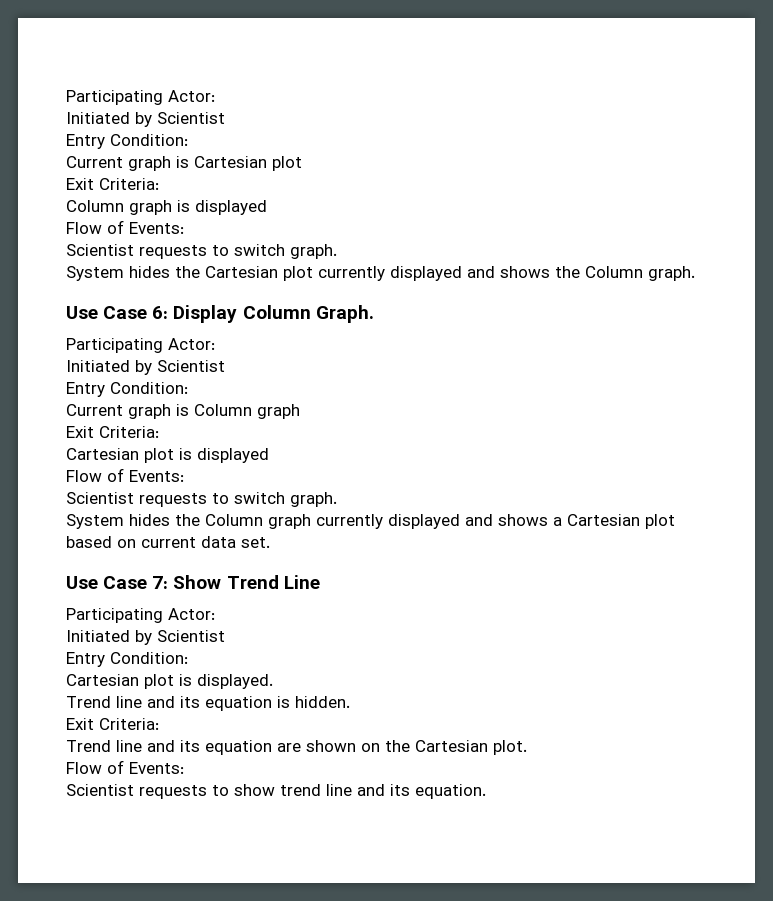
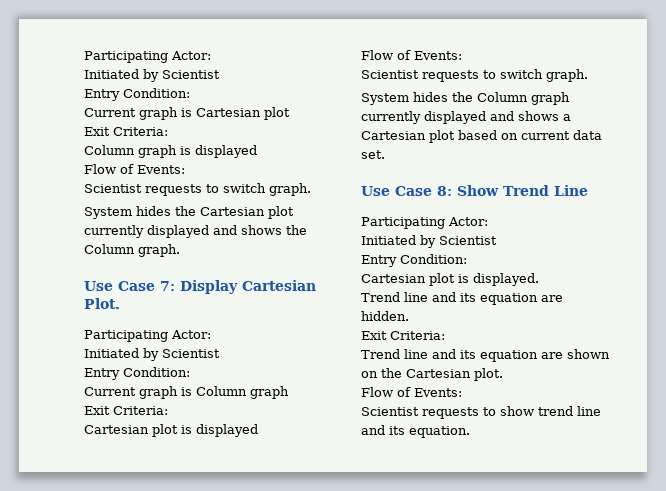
[152,305,374,323] 6: Display Column Graph. -> [160,280,316,294] [84,298,120,309] 7: Display Cartesian Plot.
[152,576,169,589] 7: -> [437,186,452,196] 8:
[277,696,290,708] is -> [541,295,563,302] are

